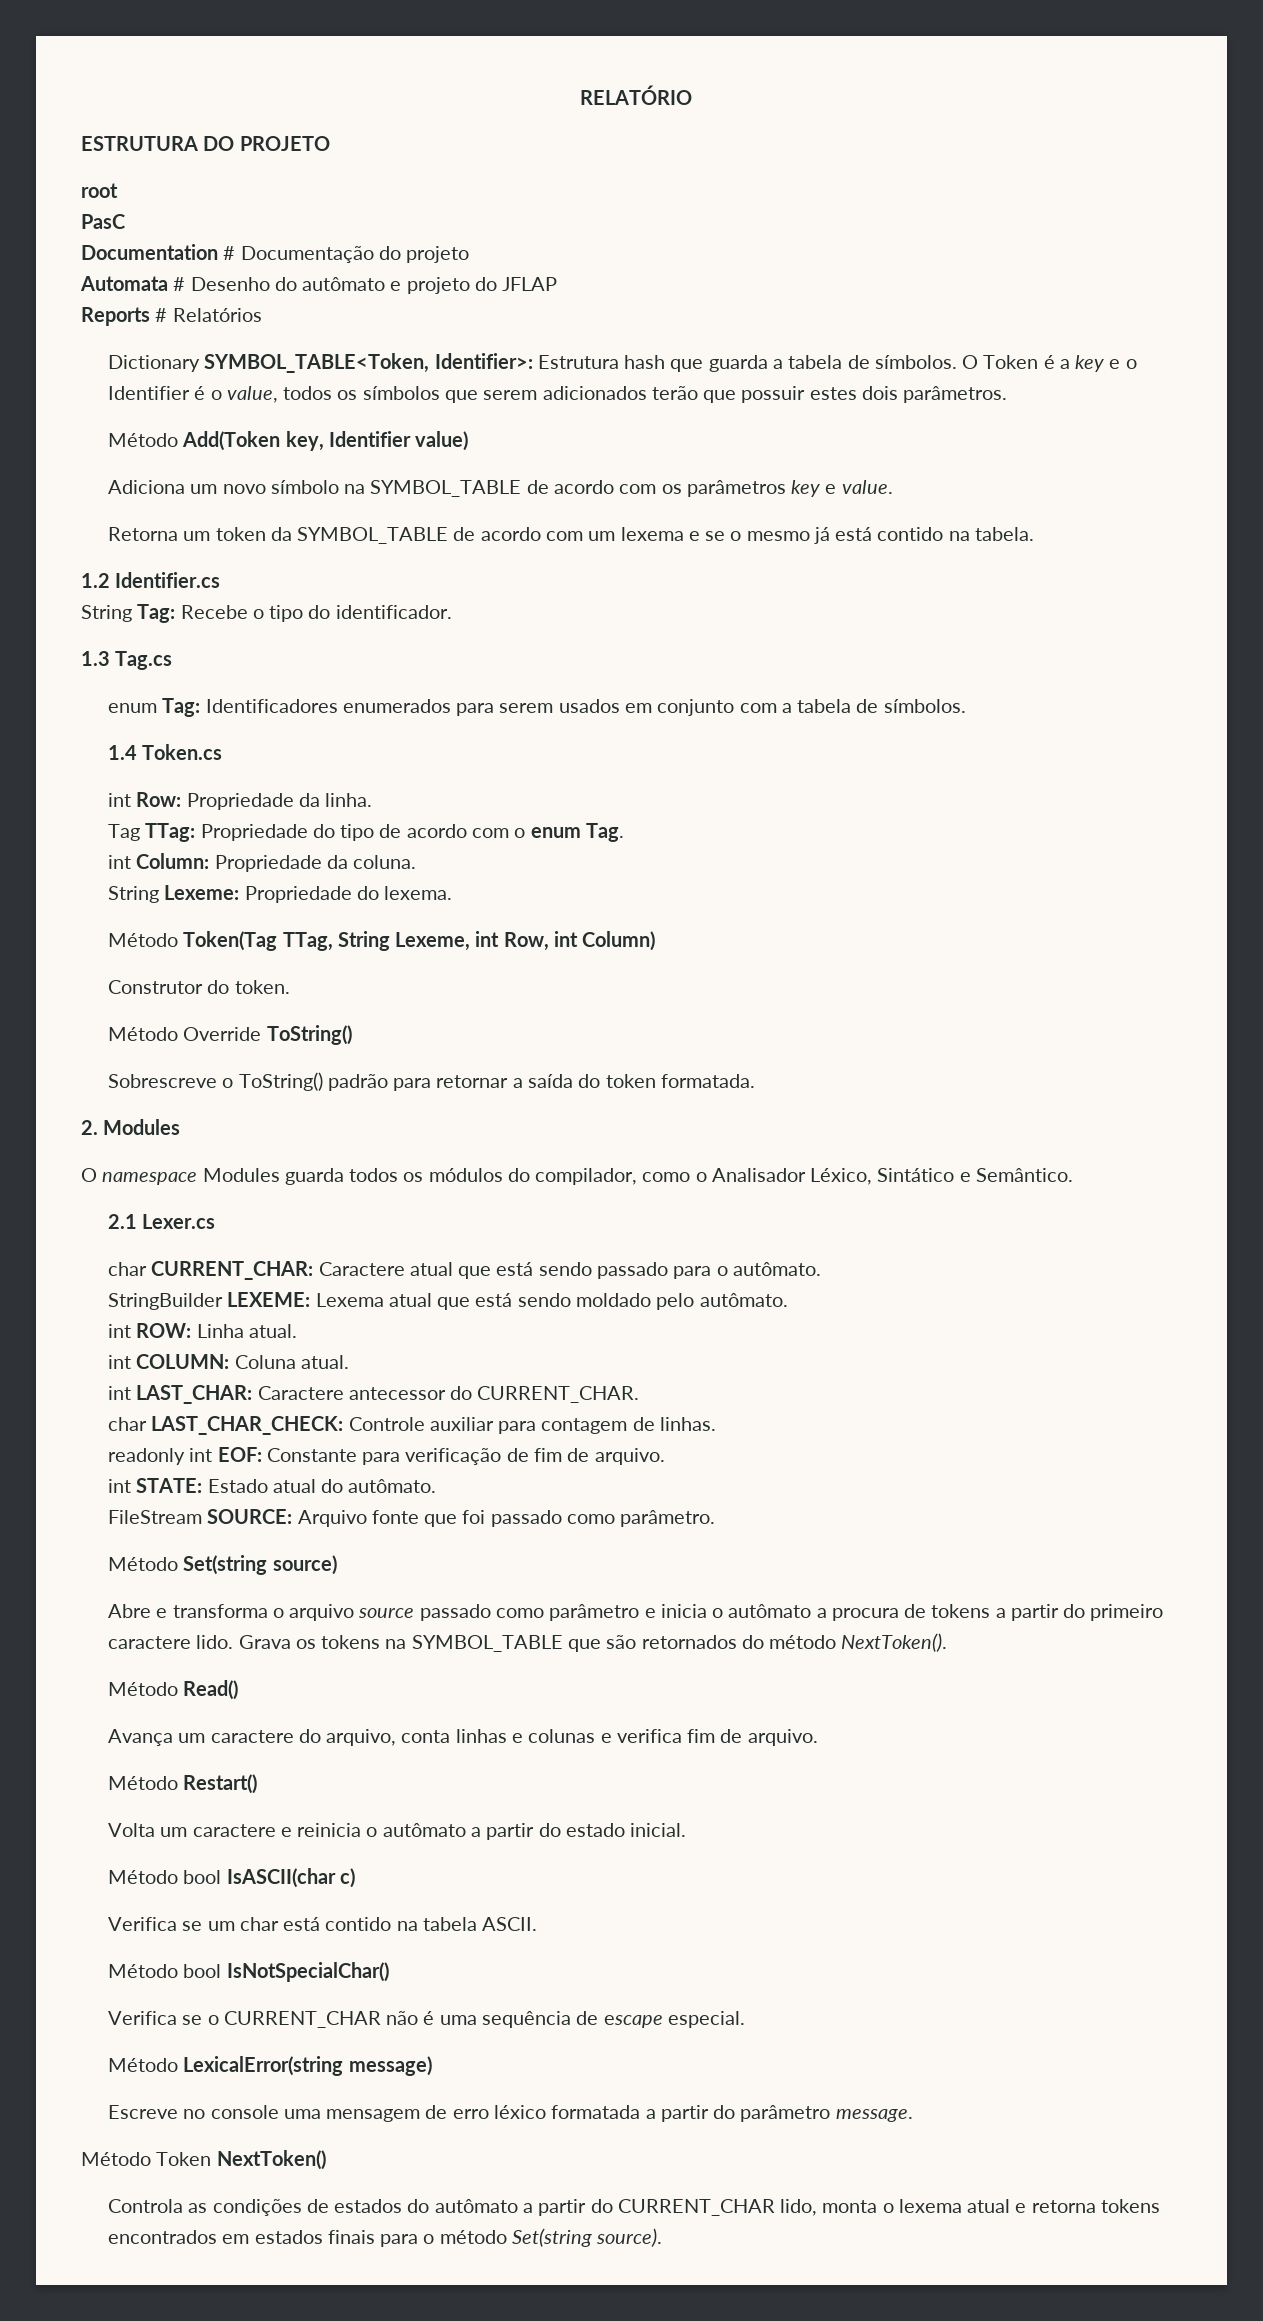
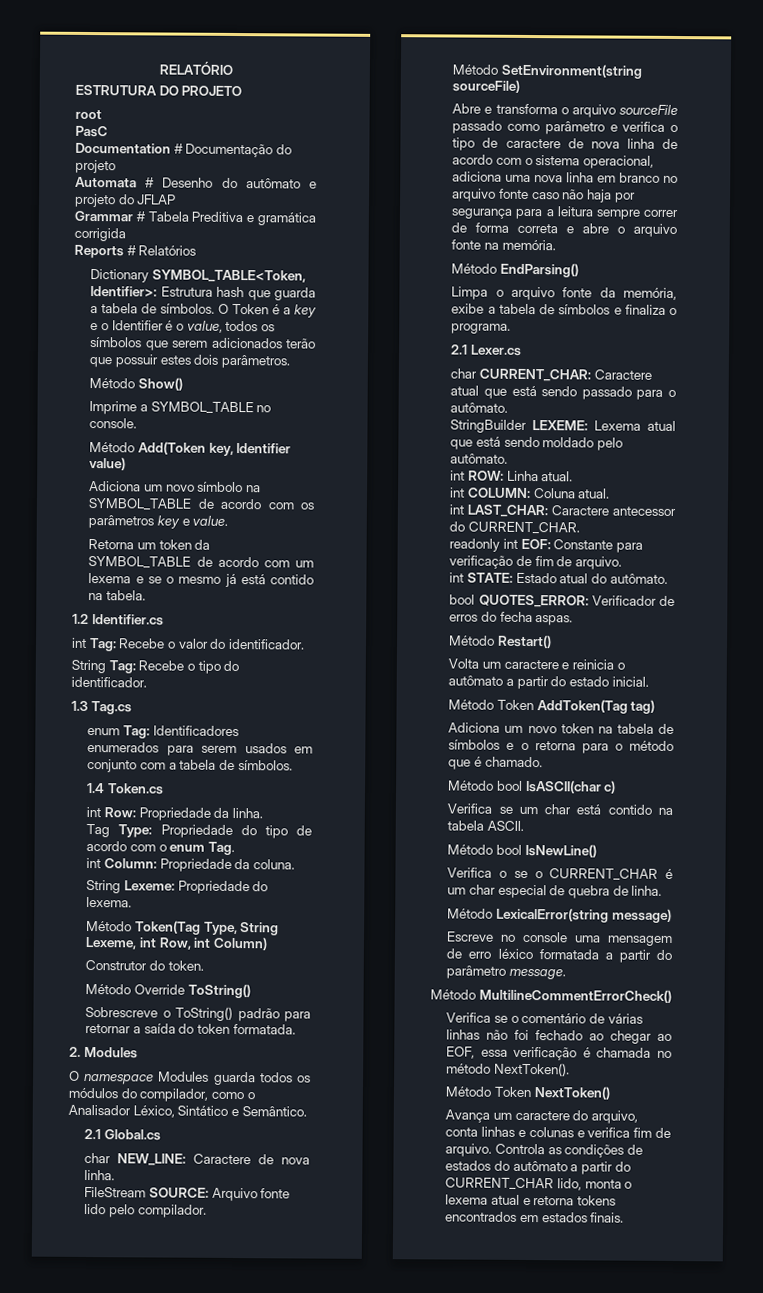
(558, 284) none -> [74,210,316,226] [74,227,126,242] // Grammar # Tabela Preditiva e gramática corrigida
(1008, 394) none -> [89,377,184,391] [89,401,272,415] [89,418,138,429] // Método Show() // Imprime a SYMBOL_TABLE no console.
(221, 580) none -> [71,637,305,652] // int Tag: Recebe o valor do identificador.
[145,823,196,842] TTag: -> [118,824,153,838] Type:
[282,932,333,951] TTag, -> [203,921,238,936] Type,
(1073, 1175) none -> [84,1128,162,1141] [84,1152,310,1166] [84,1169,116,1181] [84,1186,291,1202] [84,1203,207,1218] [452,63,643,79] [452,79,521,93] [452,103,678,118] [452,120,678,135] [452,137,678,151] [452,154,654,169] [452,171,678,184] [452,188,636,203] [451,206,678,220] [451,222,677,238] [451,239,556,251] [451,262,580,278] [451,286,677,301] [451,303,677,315] [451,323,512,334] // 2.1 Global.cs // char NEW_LINE: Caractere de nova linha. // FileStream SOURCE: Arquivo fonte lido pelo compilador. // Método SetEnvironment(string sourceFile) // Abre e transforma o arquivo sourceFile passado como parâmetro e verifica o tipo de caractere de nova linha de acordo com o sistema operacional, adiciona uma nova linha em branco no arquivo fonte caso não haja por segurança para a leitura sempre correr de forma correta e abre o arquivo fonte na memória. // Método EndParsing() // Limpa o arquivo fonte da memória, exibe a tabela de símbolos e finaliza o programa.
[108,1416,716,1435] // char LAST_CHAR_CHECK: Controle auxiliar para contagem de linhas. -> (581, 528) none
[108,1509,716,1527] [108,1555,337,1575] [108,1604,1164,1621] [108,1633,948,1652] [108,1680,239,1700] [108,1729,818,1746] FileStream SOURCE: Arquivo fonte que foi passado como parâmetro. // Método Set(string source) // Abre e transforma o arquivo source passado como parâmetro e inicia o autômato a procura de tokens a partir do primeiro caractere lido. Grava os tokens na SYMBOL_TABLE que são retornados do método NextToken(). // Método Read() // Avança um caractere do arquivo, conta linhas e colunas e verifica fim de arquivo. -> [449,594,675,608] [449,611,574,626] bool QUOTES_ERROR: Verificador de erros do fecha aspas.
(687, 1830) none -> [448,699,656,714] [448,722,674,734] [448,739,674,754] [448,756,543,770] // Método Token AddToken(Tag tag) // Adiciona um novo token na tabela de símbolos e o retorna para o método que é chamado.
[226,1962,389,1982] [108,2011,178,2025] IsNotSpecialChar() // Verifica -> [524,843,597,858] [447,867,508,878] IsNewLine() // Verifica o
[386,2011,745,2028] não é uma sequência de escape especial. -> [665,868,673,879] [447,884,663,899] é um char especial de quebra de linha.
[156,2150,326,2170] Token NextToken() // -> [478,988,672,1003] [446,1012,643,1024] [446,1029,672,1044] [446,1046,672,1061] [446,1062,571,1077] [445,1086,611,1100] [445,1109,638,1124] [445,1126,671,1138] [445,1143,493,1157] MultilineCommentErrorCheck() // Verifica se o comentário de várias linhas não foi fechado ao chegar ao EOF, essa verificação é chamada no método NextToken(). // Método Token NextToken() // Avança um caractere do arquivo, conta linhas e colunas e verifica fim de arquivo.
[327,2228,663,2247] finais para o método Set(string source). -> [590,1212,625,1223] finais.

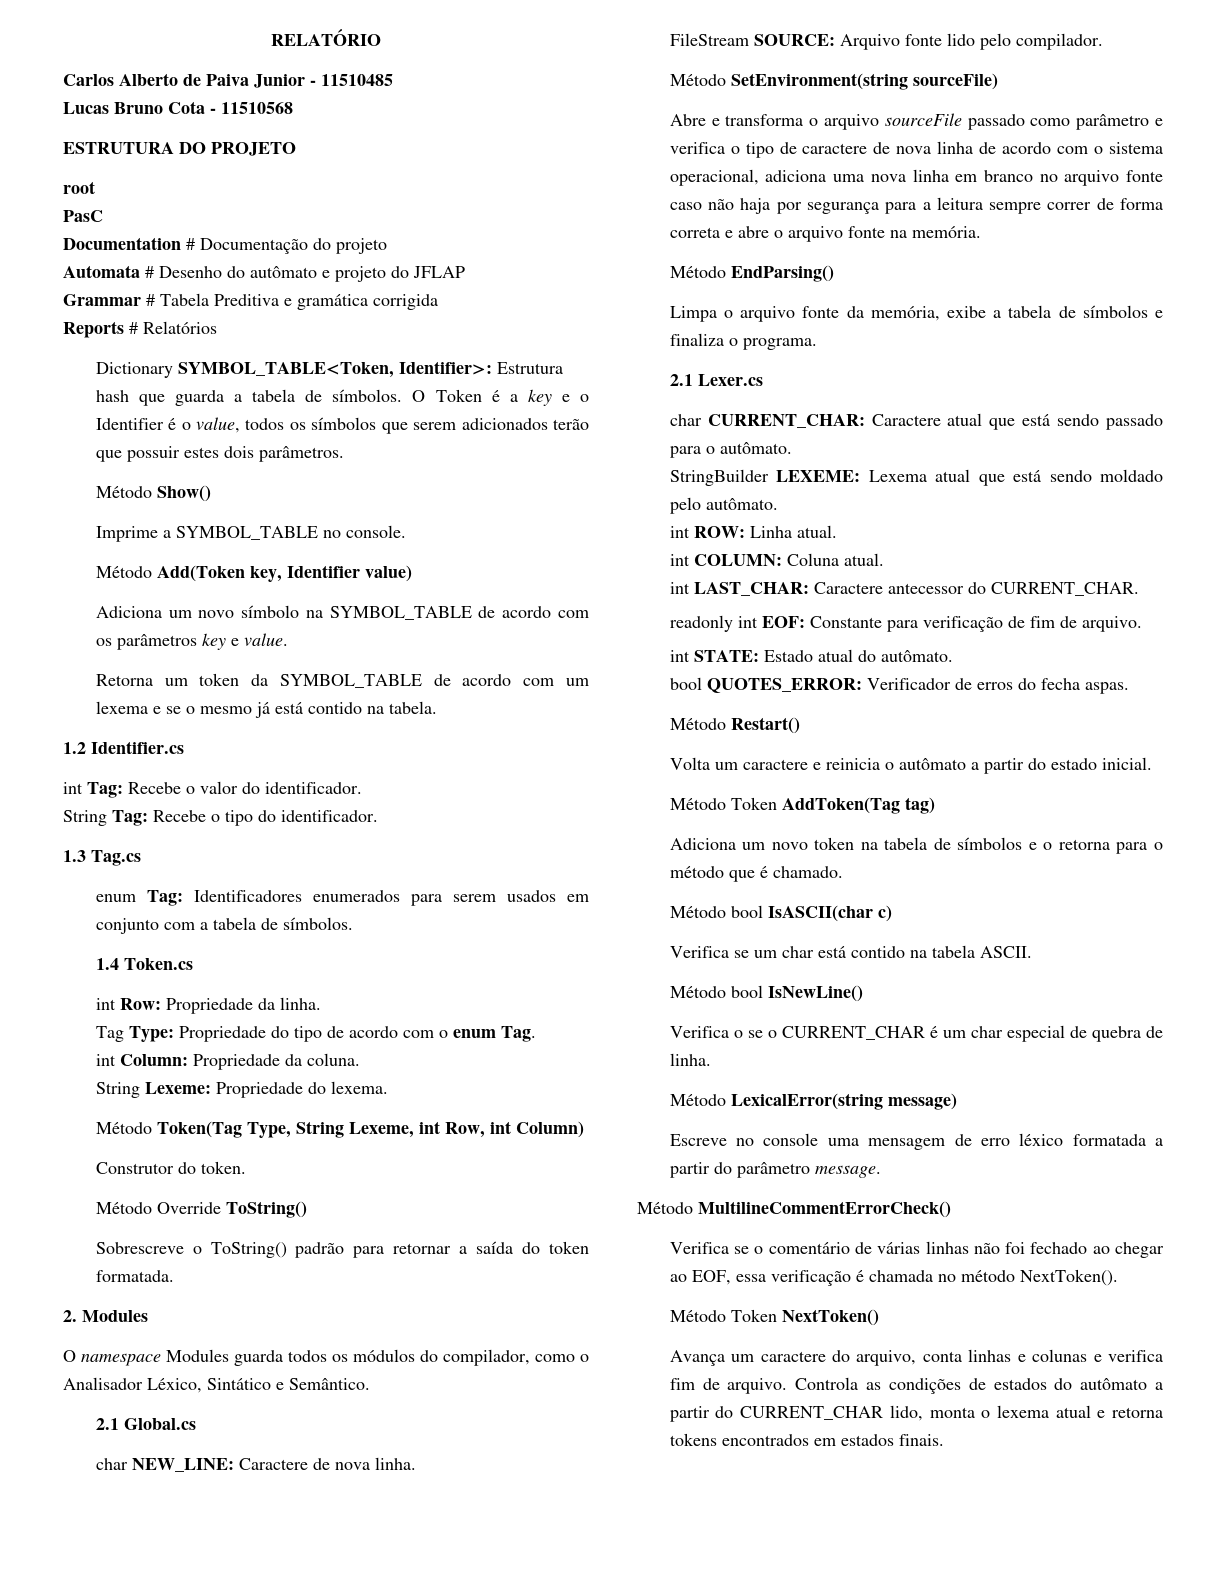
(233, 68) none -> [63,73,393,88] [63,101,293,114] // Carlos Alberto de Paiva Junior - 11510485 // Lucas Bruno Cota - 11510568

